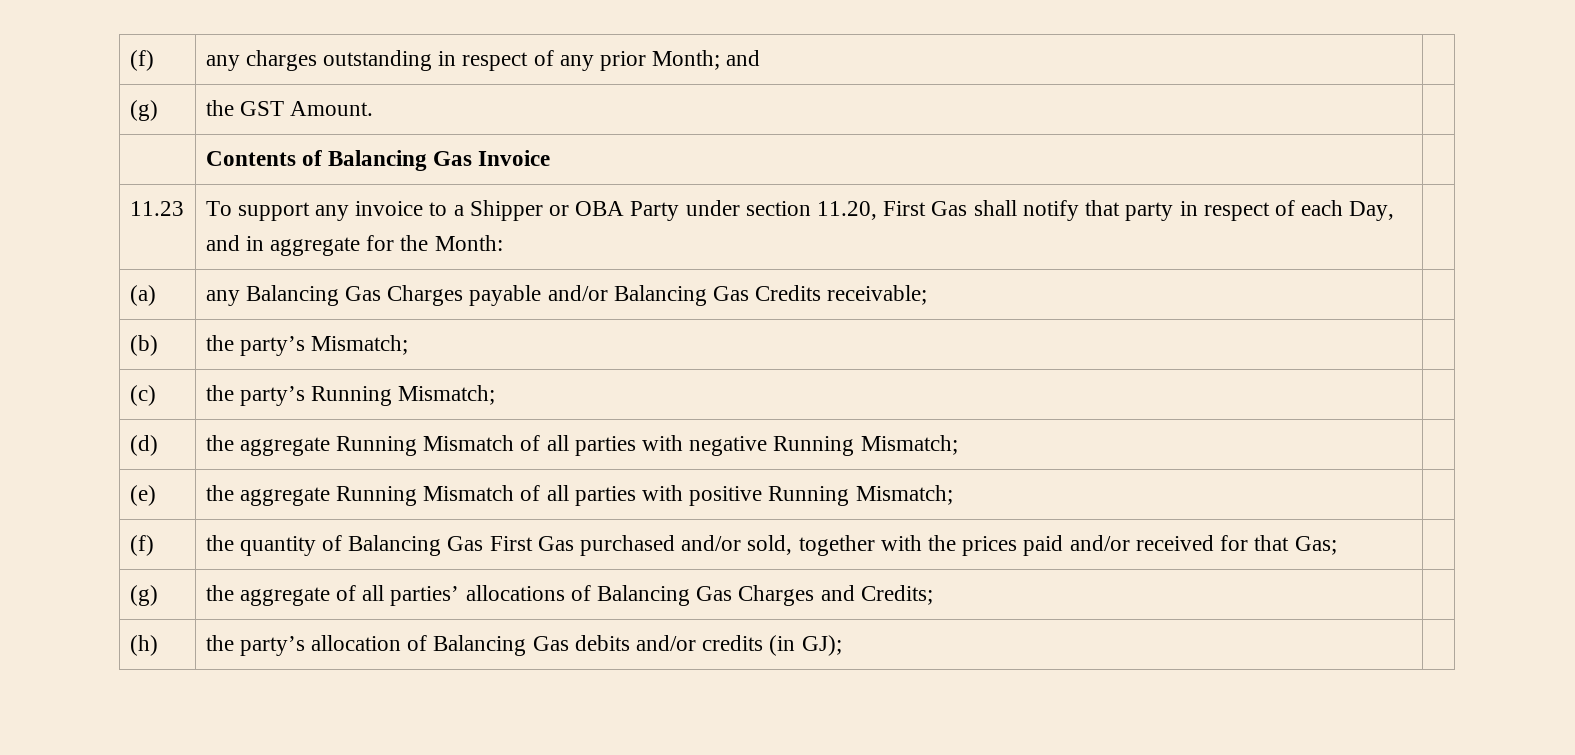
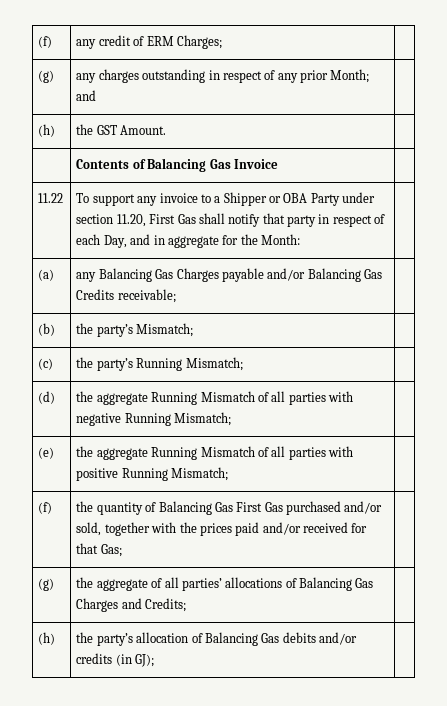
[129,50,154,71] (f) -> [38,36,53,48] [76,35,222,49] [38,70,55,83] (f) | any credit of ERM Charges; | // (g)
[129,100,158,121] (g) -> [38,124,56,137] (h)
[129,201,184,216] 11.23 -> [38,193,64,203] 11.22

